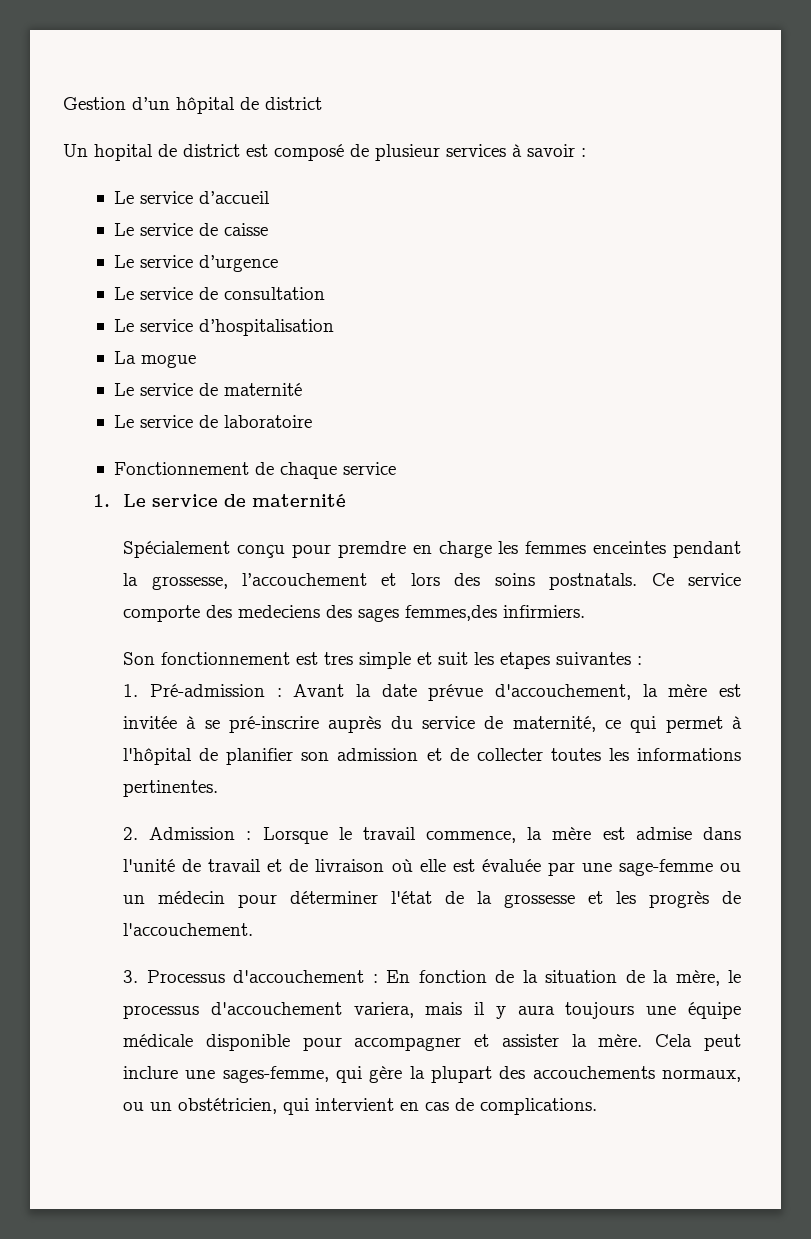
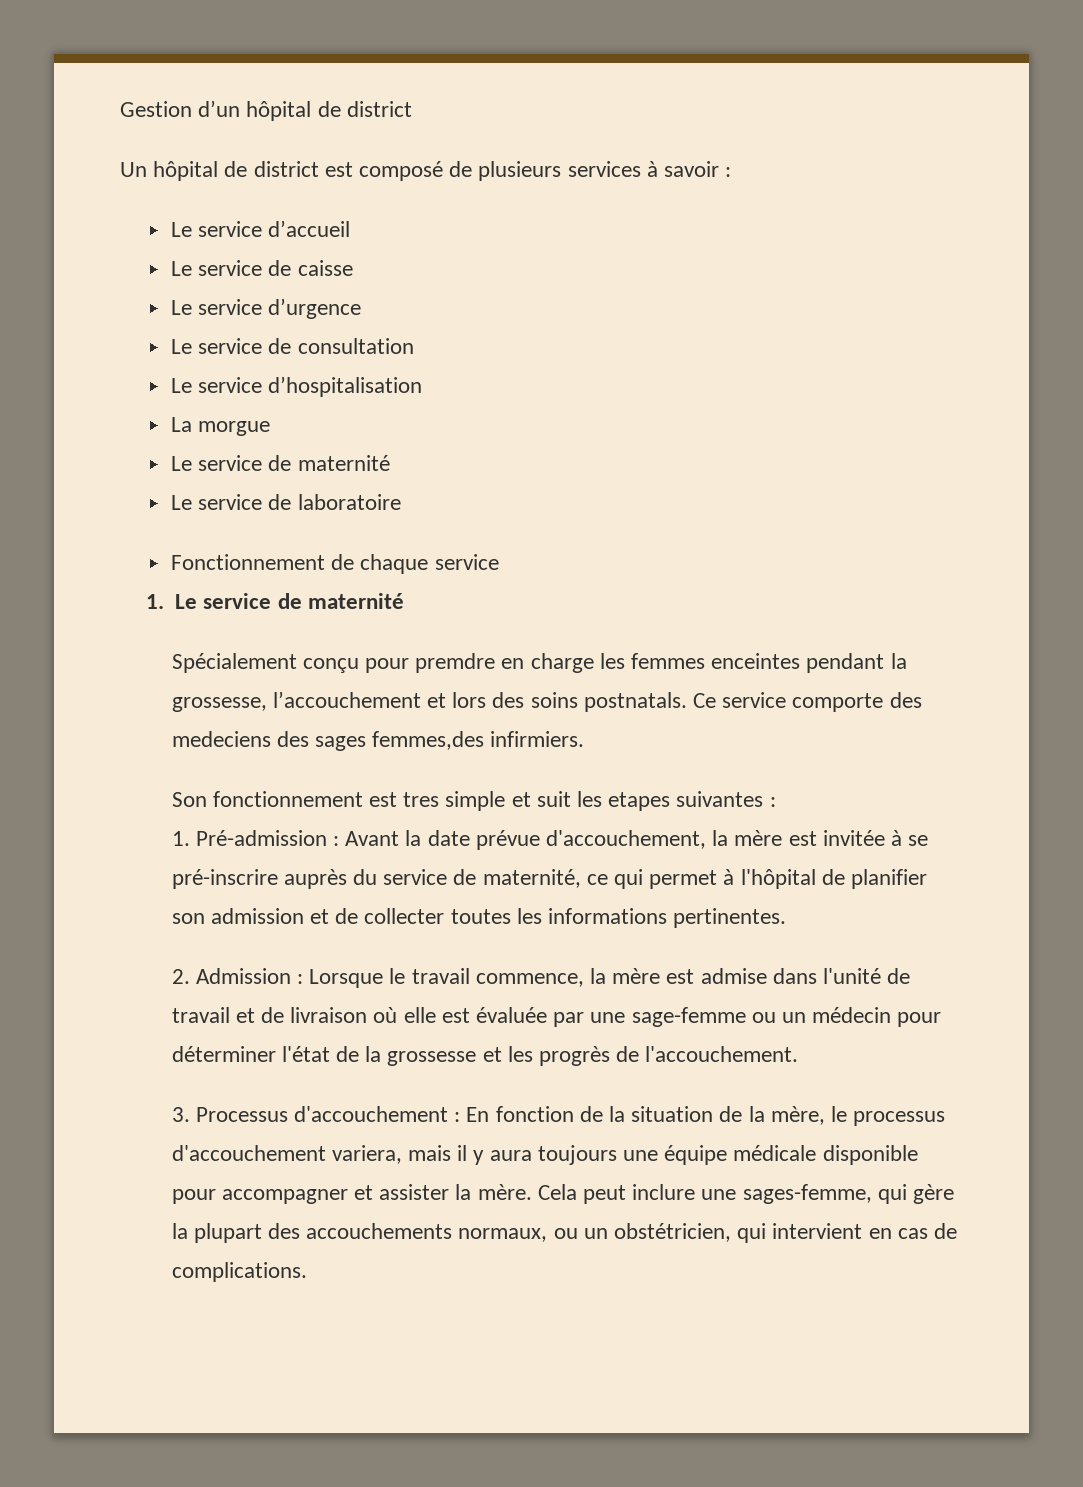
[94,144,153,161] hopital -> [153,161,219,181] hôpital
[375,144,440,161] plusieur -> [478,161,562,181] plusieurs
[140,354,196,368] mogue -> [198,421,271,436] morgue

